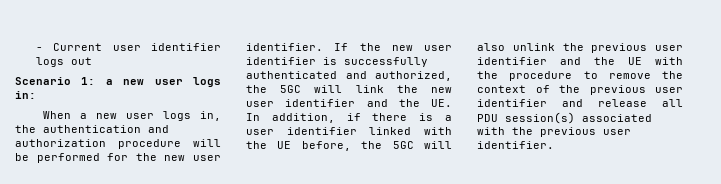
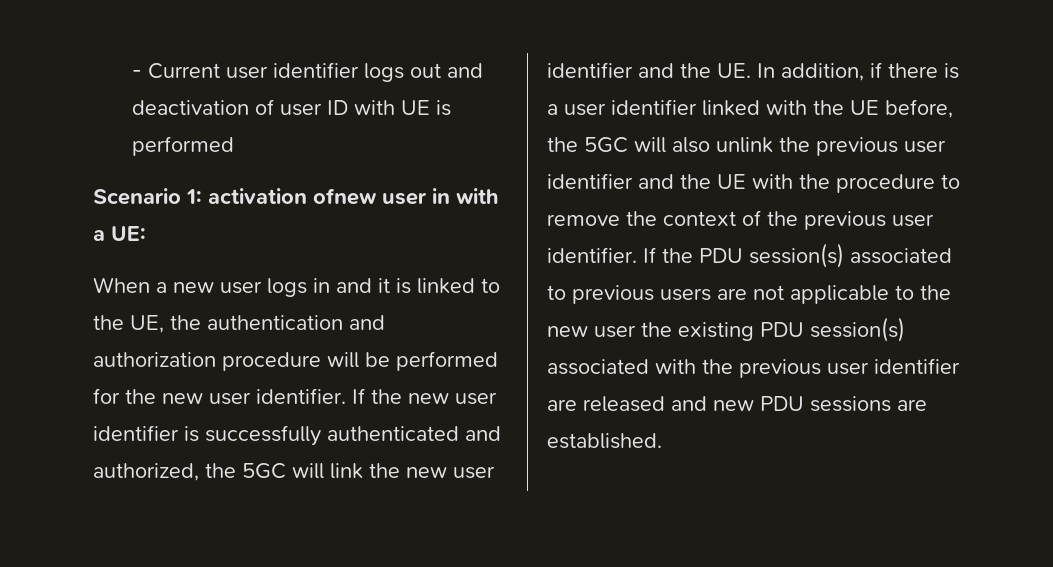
[15,77,222,87] [15,91,36,99] // Scenario 1: a new user logs in: -> [447,63,484,78] [132,99,452,116] [132,136,235,156] [93,188,498,205] [93,226,146,241] and deactivation of user ID with UE is performed // Scenario 1: activation ofnew user in with a UE:
[199,111,221,121] in, -> [313,278,500,294] [93,315,164,333] in and it is linked to the UE,
[477,99,683,107] identifier and release all -> [547,243,952,268] [547,285,951,304] [547,322,754,341] identifier. If the PDU session(s) associated to previous users are not applicable to the new user the existing
[477,141,554,149] identifier. -> [874,358,960,374] [547,396,927,412] [547,433,662,449] identifier are released and new PDU sessions are established.

